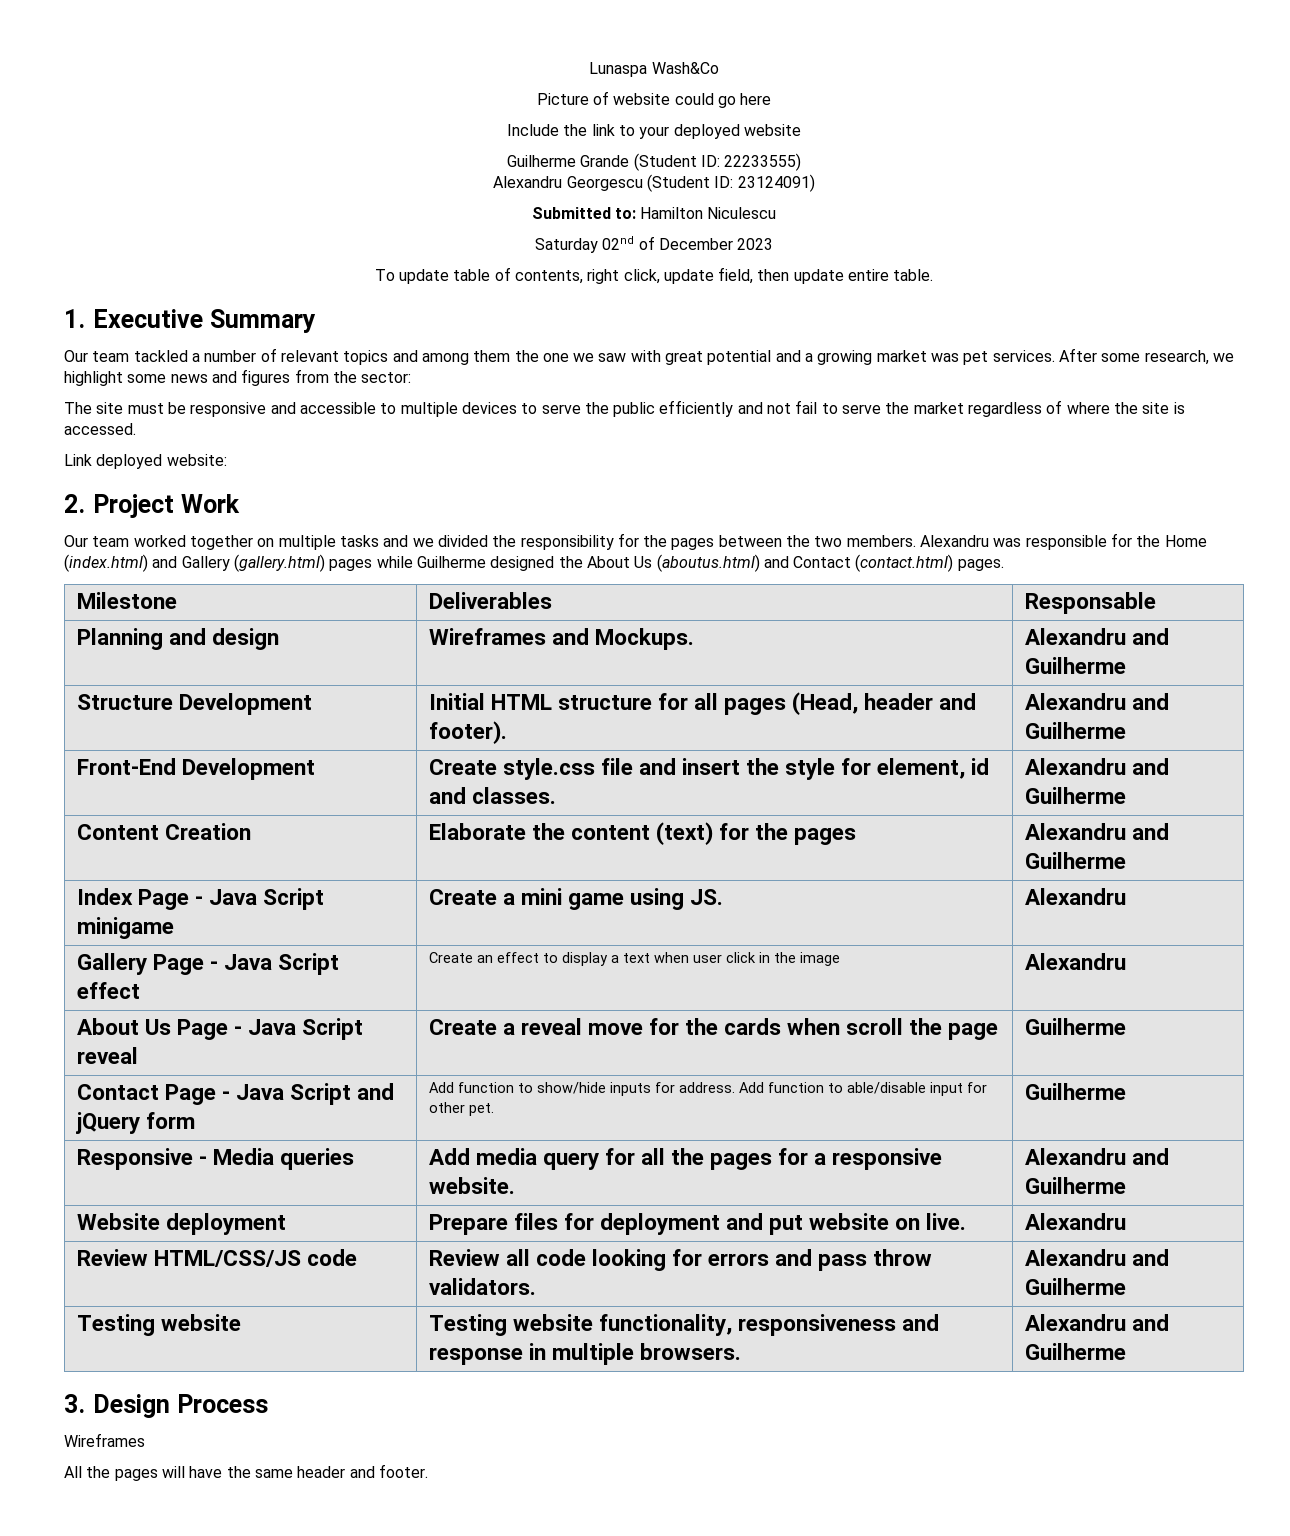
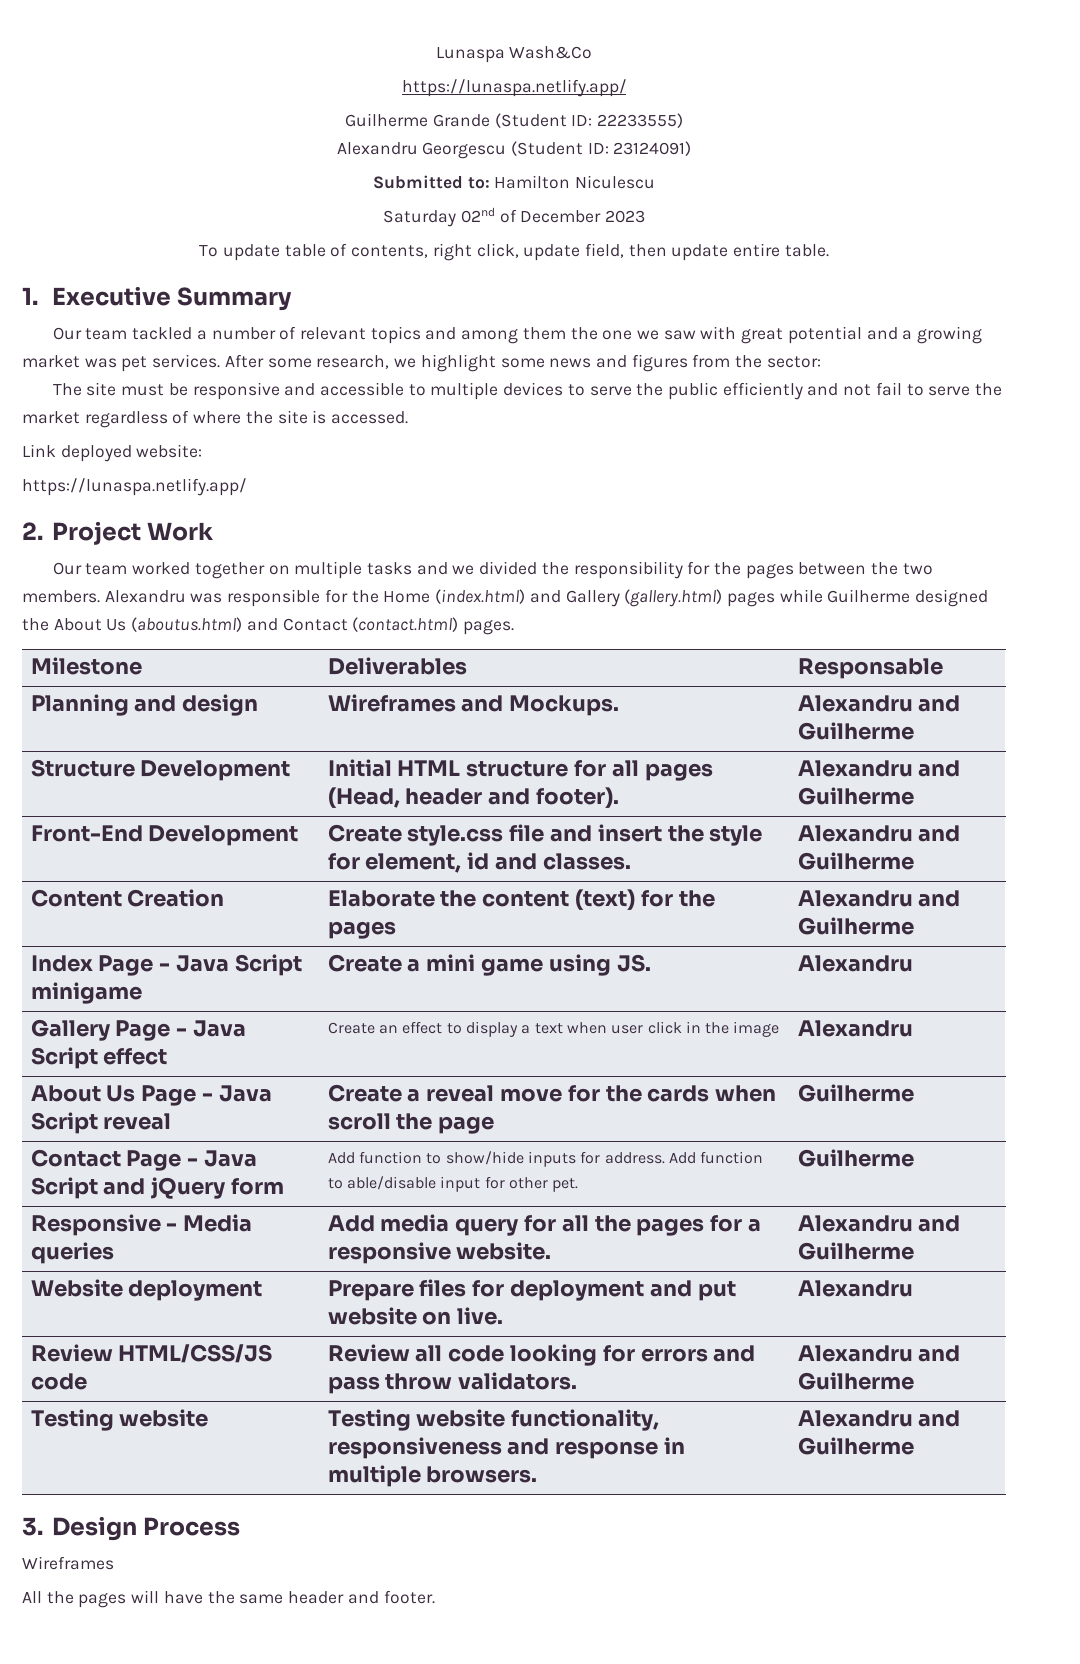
[536,91,772,108] [507,124,801,139] Picture of website could go here // Include the link to your deployed website -> [401,79,627,97] https://lunaspa.netlify.app/
(227, 460) none -> [22,478,247,496] // https://lunaspa.netlify.app/

